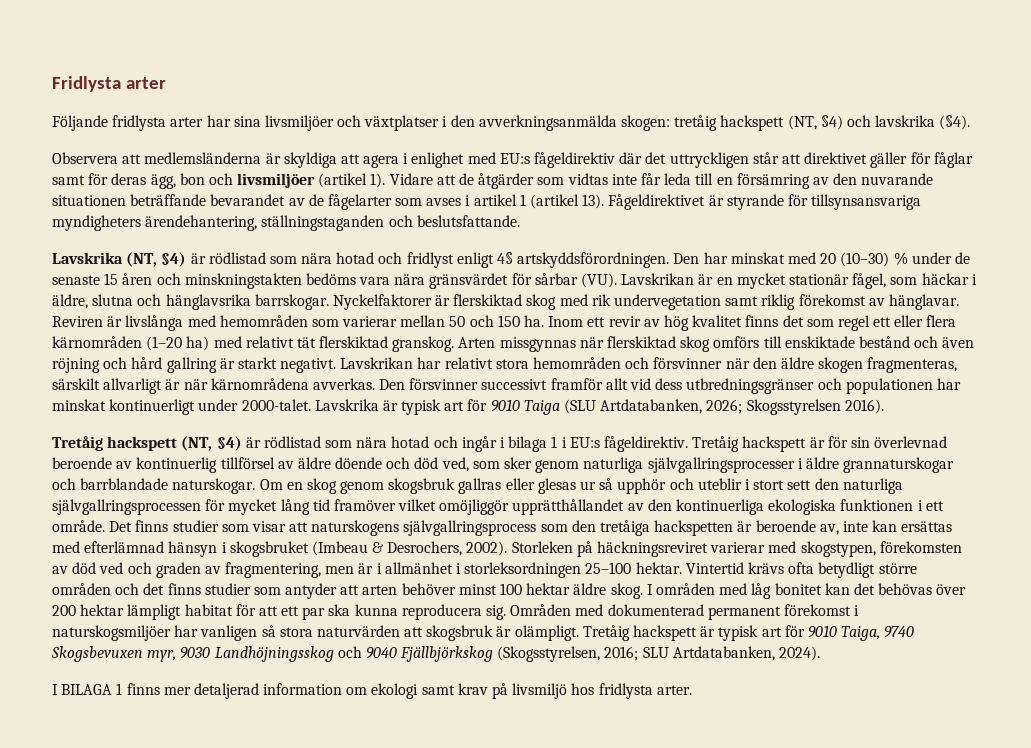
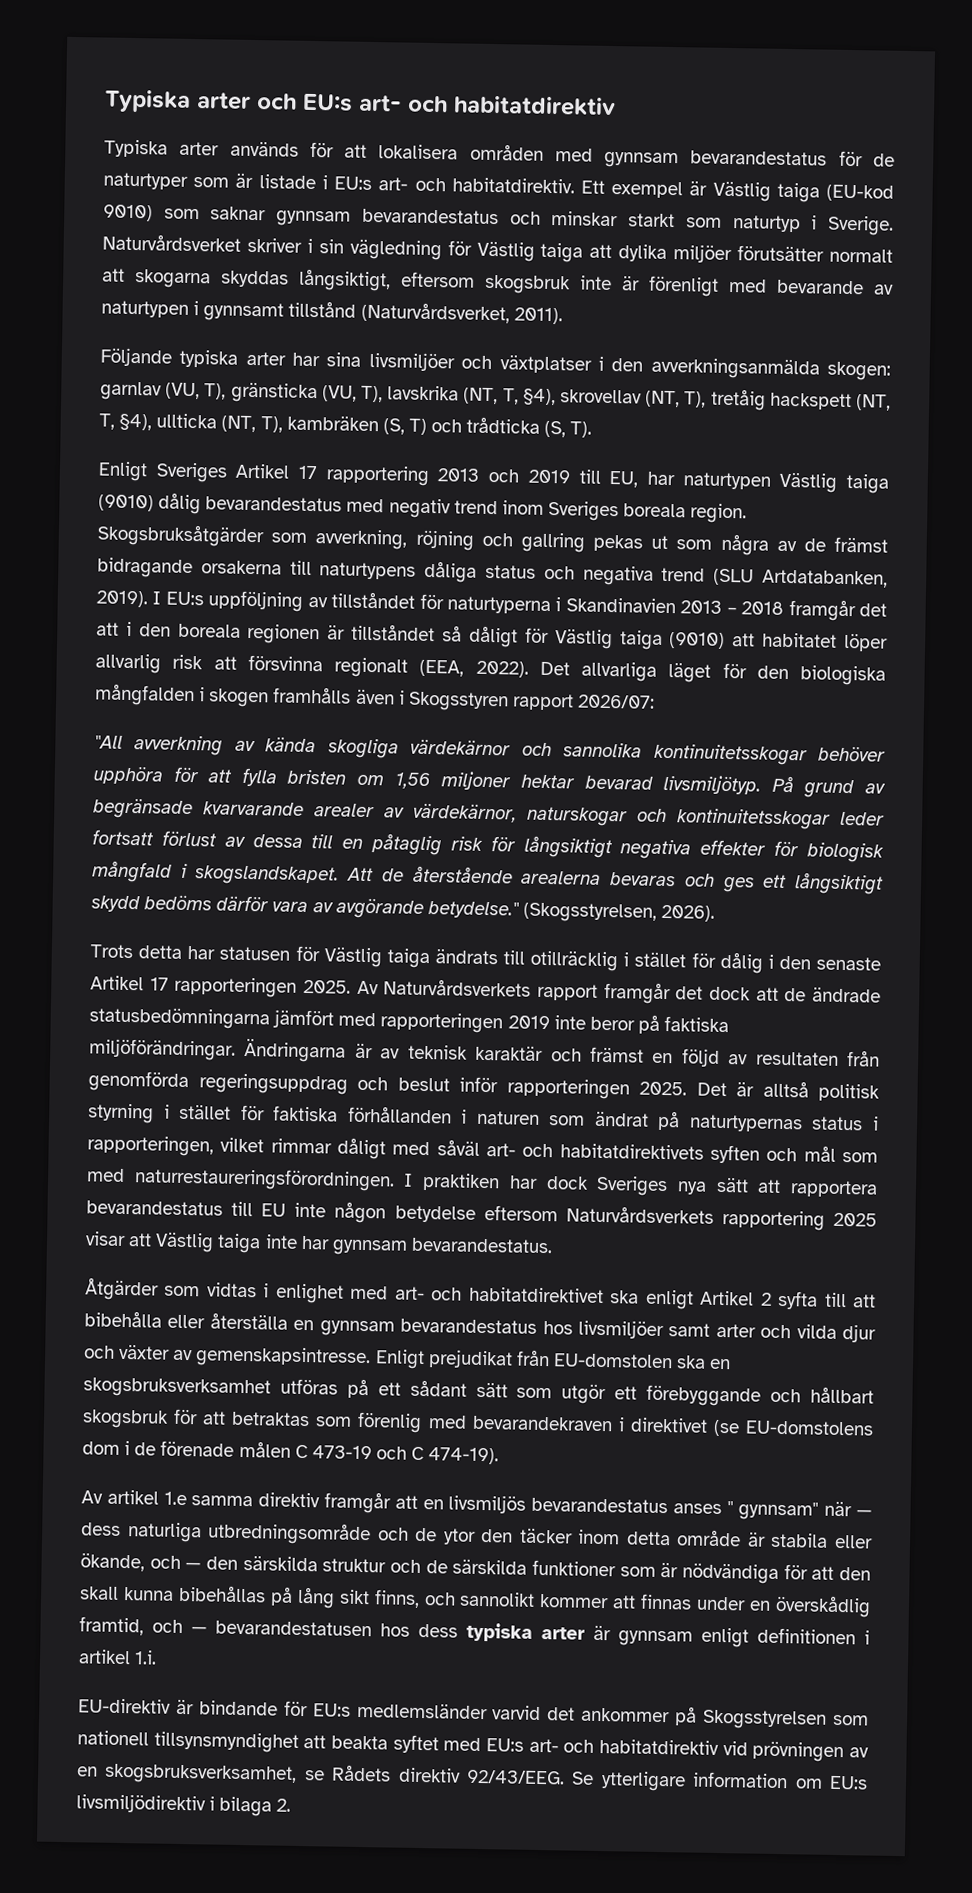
[52,76,167,92] Fridlysta arter -> [104,89,616,117] [104,139,895,169] [103,172,894,203] [103,204,895,236] [102,233,893,264] [102,268,894,297] [101,300,563,325] Typiska arter och EU:s art- och habitatdirektiv // Typiska arter används för att lokalisera områden med gynnsam bevarandestatus för de naturtyper som är listade i EU:s art- och habitatdirektiv. Ett exempel är Västlig taiga (EU-kod 9010) som saknar gynnsam bevarandestatus och minskar starkt som naturtyp i Sverige. Naturvårdsverket skriver i sin vägledning för Västlig taiga att dylika miljöer förutsätter normalt att skogarna skyddas långsiktigt, eftersom skogsbruk inte är förenligt med bevarande av naturtypen i gynnsamt tillstånd (Naturvårdsverket, 2011).
[112,115,167,131] fridlysta -> [179,349,239,368] typiska
[674,115,971,131] [52,152,973,168] [52,173,934,189] [52,194,922,210] [52,215,520,231] [52,252,970,268] [52,273,977,289] [52,294,959,310] [52,315,957,331] [52,336,975,352] [52,357,958,373] [52,378,961,394] [52,399,884,415] [52,436,948,452] [52,457,955,473] [52,478,903,494] [52,499,944,515] [52,520,953,536] [52,541,962,557] [52,562,917,578] [52,583,967,599] [52,604,860,620] [52,625,915,641] [51,646,821,662] [52,683,692,699] tretåig hackspett (NT, §4) och lavskrika (§4). // Observera att medlemsländerna är skyldiga att agera i enlighet med EU:s fågeldirektiv där det uttryckligen står att direktivet gäller för fåglar samt för deras ägg, bon och livsmiljöer (artikel 1). Vidare att de åtgärder som vidtas inte får leda till en försämring av den nuvarande situationen beträffande bevarandet av de fågelarter som avses i artikel 1 (artikel 13). Fågeldirektivet är styrande för tillsynsansvariga myndigheters ärendehantering, ställningstaganden och beslutsfattande. // Lavskrika (NT, §4) är rödlistad som nära hotad och fridlyst enligt 4§ artskyddsförordningen. Den har minskat med 20 (10–30) % under de senaste 15 åren och minskningstakten bedöms vara nära gränsvärdet för sårbar (VU). Lavskrikan är en mycket stationär fågel, som häckar i äldre, slutna och hänglavsrika barrskogar. Nyckelfaktorer är flerskiktad skog med rik undervegetation samt riklig förekomst av hänglavar. Reviren är livslånga med hemområden som varierar mellan 50 och 150 ha. Inom ett revir av hög kvalitet finns det som regel ett eller flera kärnområden (1–20 ha) med relativt tät flerskiktad granskog. Arten missgynnas när flerskiktad skog omförs till enskiktade bestånd och även röjning och hård gallring är starkt negativt. Lavskrikan har relativt stora hemområden och försvinner när den äldre skogen fragmenteras, särskilt allvarligt är när kärnområdena avverkas. Den försvinner successivt framför allt vid dess utbredningsgränser och populationen har minskat kontinuerligt under 2000-talet. Lavskrika är typisk art för 9010 Taiga (SLU Artdatabanken, 2026; Skogsstyrelsen 2016). // Tretåig hackspett (NT, §4) är rödlistad som nära hotad och ingår i bilaga 1 i EU:s fågeldirektiv. Tretåig hackspett är för sin överlevnad beroende av kontinuerlig tillförsel av äldre döende och död ved, som sker genom naturliga självgallringsprocesser i äldre grannaturskogar och barrblandade naturskogar. Om en skog genom skogsbruk gallras eller glesas ur så upphör och uteblir i stort sett den naturliga självgallringsprocessen för mycket lång tid framöver vilket omöjliggör upprätthållandet av den kontinuerliga ekologiska funktionen i ett område. Det finns studier som visar att naturskogens självgallringsprocess som den tretåiga hackspetten är beroende av, inte kan ersättas med efterlämnad hänsyn i skogsbruket (Imbeau & Desrochers, 2002). Storleken på häckningsreviret varierar med skogstypen, förekomsten av död ved och graden av fragmentering, men är i allmänhet i storleksordningen 25–100 hektar. Vintertid krävs ofta betydligt större områden och det finns studier som antyder att arten behöver minst 100 hektar äldre skog. I områden med låg bonitet kan det behövas över 200 hektar lämpligt habitat för att ett par ska kunna reproducera sig. Områden med dokumenterad permanent förekomst i naturskogsmiljöer har vanligen så stora naturvärden att skogsbruk är olämpligt. Tretåig hackspett är typisk art för 9010 Taiga, 9740 Skogsbevuxen myr, 9030 Landhöjningsskog och 9040 Fjällbjörkskog (Skogsstyrelsen, 2016; SLU Artdatabanken, 2024). // I BILAGA 1 finns mer detaljerad information om ekologi samt krav på livsmiljö hos fridlysta arter. -> [100,381,892,411] [99,413,593,438] [98,461,889,494] [98,492,748,524] [97,523,888,556] [97,557,888,588] [96,590,888,622] [96,621,889,652] [95,653,886,686] [95,683,656,712] [94,735,887,766] [93,765,887,799] [93,797,885,830] [92,829,884,863] [92,860,885,895] [91,894,716,923] [90,944,881,974] [90,975,881,1005] [89,1006,730,1034] [89,1037,880,1067] [88,1070,880,1102] [87,1103,879,1133] [87,1135,878,1164] [87,1167,879,1198] [86,1200,877,1231] [85,1231,553,1256] [85,1277,877,1310] [84,1310,876,1343] [84,1343,732,1370] [83,1377,874,1407] [82,1408,875,1437] [82,1440,500,1465] [81,1489,873,1521] [81,1521,874,1549] [80,1552,871,1584] [80,1584,872,1618] [79,1616,870,1648] [78,1649,158,1665] [78,1698,869,1730] [77,1730,869,1763] [77,1763,868,1792] [76,1793,292,1817] garnlav (VU, T), gränsticka (VU, T), lavskrika (NT, T, §4), skrovellav (NT, T), tretåig hackspett (NT, T, §4), ullticka (NT, T), kambräken (S, T) och trådticka (S, T). // Enligt Sveriges Artikel 17 rapportering 2013 och 2019 till EU, har naturtypen Västlig taiga (9010) dålig bevarandestatus med negativ trend inom Sveriges boreala region. Skogsbruksåtgärder som avverkning, röjning och gallring pekas ut som några av de främst bidragande orsakerna till naturtypens dåliga status och negativa trend (SLU Artdatabanken, 2019). I EU:s uppföljning av tillståndet för naturtyperna i Skandinavien 2013 – 2018 framgår det att i den boreala regionen är tillståndet så dåligt för Västlig taiga (9010) att habitatet löper allvarlig risk att försvinna regionalt (EEA, 2022). Det allvarliga läget för den biologiska mångfalden i skogen framhålls även i Skogsstyren rapport 2026/07: // "All avverkning av kända skogliga värdekärnor och sannolika kontinuitetsskogar behöver upphöra för att fylla bristen om 1,56 miljoner hektar bevarad livsmiljötyp. På grund av begränsade kvarvarande arealer av värdekärnor, naturskogar och kontinuitetsskogar leder fortsatt förlust av dessa till en påtaglig risk för långsiktigt negativa effekter för biologisk mångfald i skogslandskapet. Att de återstående arealerna bevaras och ges ett långsiktigt skydd bedöms därför vara av avgörande betydelse." (Skogsstyrelsen, 2026). // Trots detta har statusen för Västlig taiga ändrats till otillräcklig i stället för dålig i den senaste Artikel 17 rapporteringen 2025. Av Naturvårdsverkets rapport framgår det dock att de ändrade statusbedömningarna jämfört med rapporteringen 2019 inte beror på faktiska miljöförändringar. Ändringarna är av teknisk karaktär och främst en följd av resultaten från genomförda regeringsuppdrag och beslut inför rapporteringen 2025. Det är alltså politisk styrning i stället för faktiska förhållanden i naturen som ändrat på naturtypernas status i rapporteringen, vilket rimmar dåligt med såväl art- och habitatdirektivets syften och mål som med naturrestaureringsförordningen. I praktiken har dock Sveriges nya sätt att rapportera bevarandestatus till EU inte någon betydelse eftersom Naturvårdsverkets rapportering 2025 visar att Västlig taiga inte har gynnsam bevarandestatus. // Åtgärder som vidtas i enlighet med art- och habitatdirektivet ska enligt Artikel 2 syfta till att bibehålla eller återställa en gynnsam bevarandestatus hos livsmiljöer samt arter och vilda djur och växter av gemenskapsintresse. Enligt prejudikat från EU-domstolen ska en skogsbruksverksamhet utföras på ett sådant sätt som utgör ett förebyggande och hållbart skogsbruk för att betraktas som förenlig med bevarandekraven i direktivet (se EU-domstolens dom i de förenade målen C 473-19 och C 474-19). // Av artikel 1.e samma direktiv framgår att en livsmiljös bevarandestatus anses " gynnsam" när — dess naturliga utbredningsområde och de ytor den täcker inom detta område är stabila eller ökande, och — den särskilda struktur och de särskilda funktioner som är nödvändiga för att den skall kunna bibehållas på lång sikt finns, och sannolikt kommer att finnas under en överskådlig framtid, och — bevarandestatusen hos dess typiska arter är gynnsam enligt definitionen i artikel 1.i. // EU-direktiv är bindande för EU:s medlemsländer varvid det ankommer på Skogsstyrelsen som nationell tillsynsmyndighet att beakta syftet med EU:s art- och habitatdirektiv vid prövningen av en skogsbruksverksamhet, se Rådets direktiv 92/43/EEG. Se ytterligare information om EU:s livsmiljödirektiv i bilaga 2.

